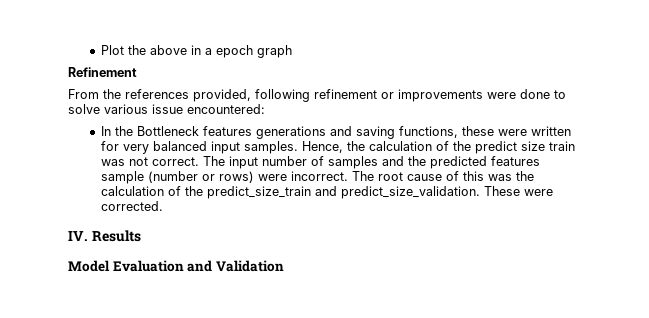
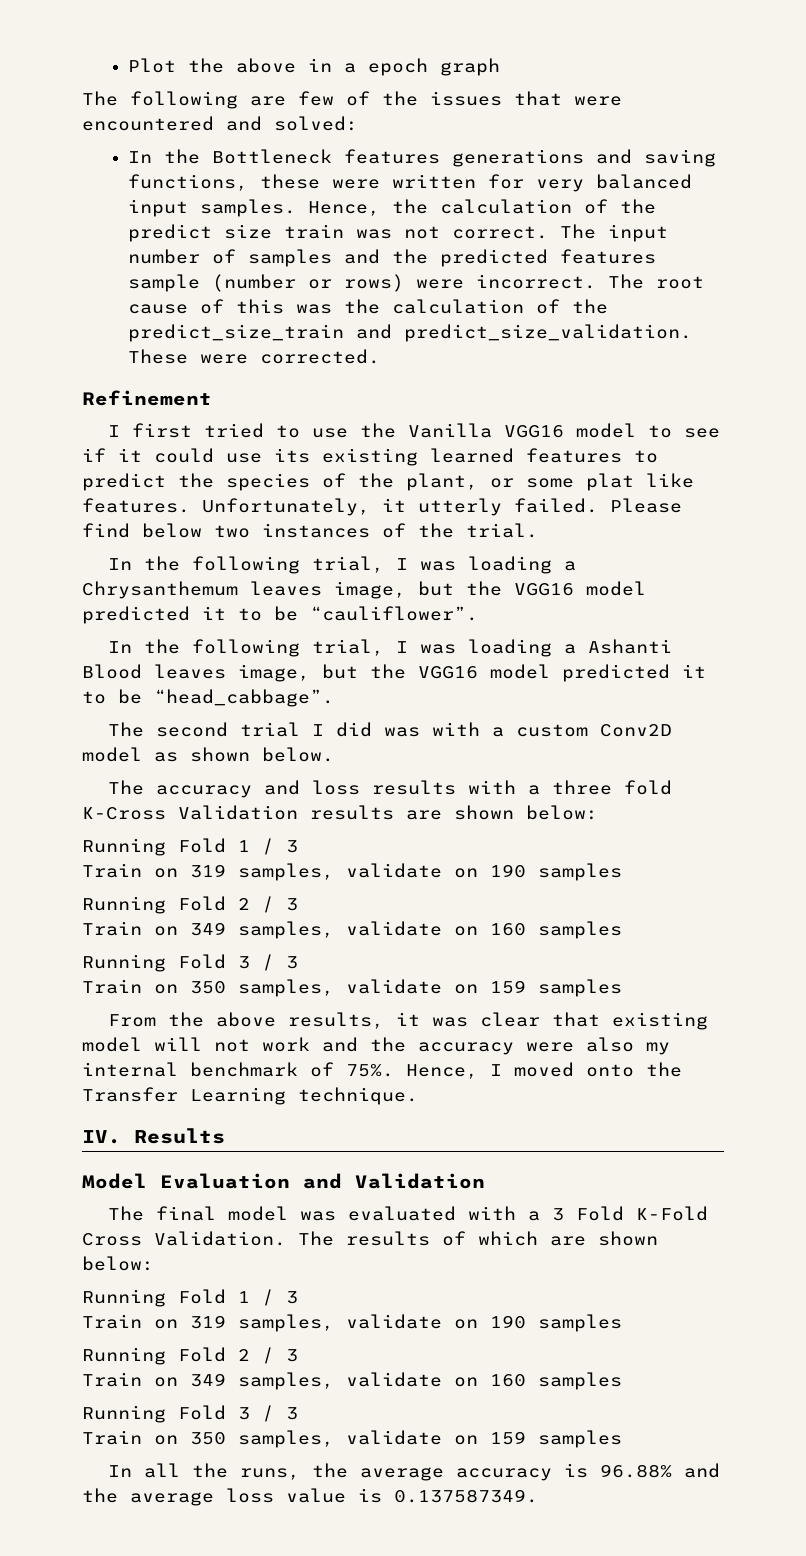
[68,67,137,77] [68,89,566,102] [68,104,265,114] Refinement // From the references provided, following refinement or improvements were done to solve various issue encountered: -> [82,91,622,109] [82,116,358,131] The following are few of the issues that were encountered and solved:
(164, 206) none -> [82,390,212,406] [108,423,721,438] [82,448,658,466] [82,473,694,491] [82,498,682,516] [82,523,538,538] [108,556,577,574] [82,581,646,599] [82,606,478,624] [108,639,673,657] [82,664,706,682] [82,689,334,707] [108,722,673,737] [82,747,334,762] [108,780,673,798] [82,805,598,820] [82,838,298,856] [82,863,622,881] [82,896,298,914] [82,921,622,939] [82,954,298,972] [82,979,622,997] [108,1012,709,1030] [82,1037,670,1055] [82,1062,682,1079] [82,1087,418,1105] // Refinement // I first tried to use the Vanilla VGG16 model to see if it could use its existing learned features to predict the species of the plant, or some plat like features. Unfortunately, it utterly failed. Please find below two instances of the trial. // In the following trial, I was loading a Chrysanthemum leaves image, but the VGG16 model predicted it to be “cauliflower”. // In the following trial, I was loading a Ashanti Blood leaves image, but the VGG16 model predicted it to be “head_cabbage”. // The second trial I did was with a custom Conv2D model as shown below. // The accuracy and loss results with a three fold K-Cross Validation results are shown below: // Running Fold 1 / 3 // Train on 319 samples, validate on 190 samples // Running Fold 2 / 3 // Train on 349 samples, validate on 160 samples // Running Fold 3 / 3 // Train on 350 samples, validate on 159 samples // From the above results, it was clear that existing model will not work and the accuracy were also my internal benchmark of 75%. Hence, I moved onto the Transfer Learning technique.
(284, 266) none -> [108,1206,709,1221] [82,1231,658,1246] [82,1256,154,1271] [82,1289,298,1307] [82,1314,622,1332] [82,1347,298,1365] [82,1372,622,1390] [82,1405,298,1423] [82,1430,622,1448] [108,1463,721,1481] [82,1488,538,1506] // The final model was evaluated with a 3 Fold K-Fold Cross Validation. The results of which are shown below: // Running Fold 1 / 3 // Train on 319 samples, validate on 190 samples // Running Fold 2 / 3 // Train on 349 samples, validate on 160 samples // Running Fold 3 / 3 // Train on 350 samples, validate on 159 samples // In all the runs, the average accuracy is 96.88% and the average loss value is 0.137587349.

